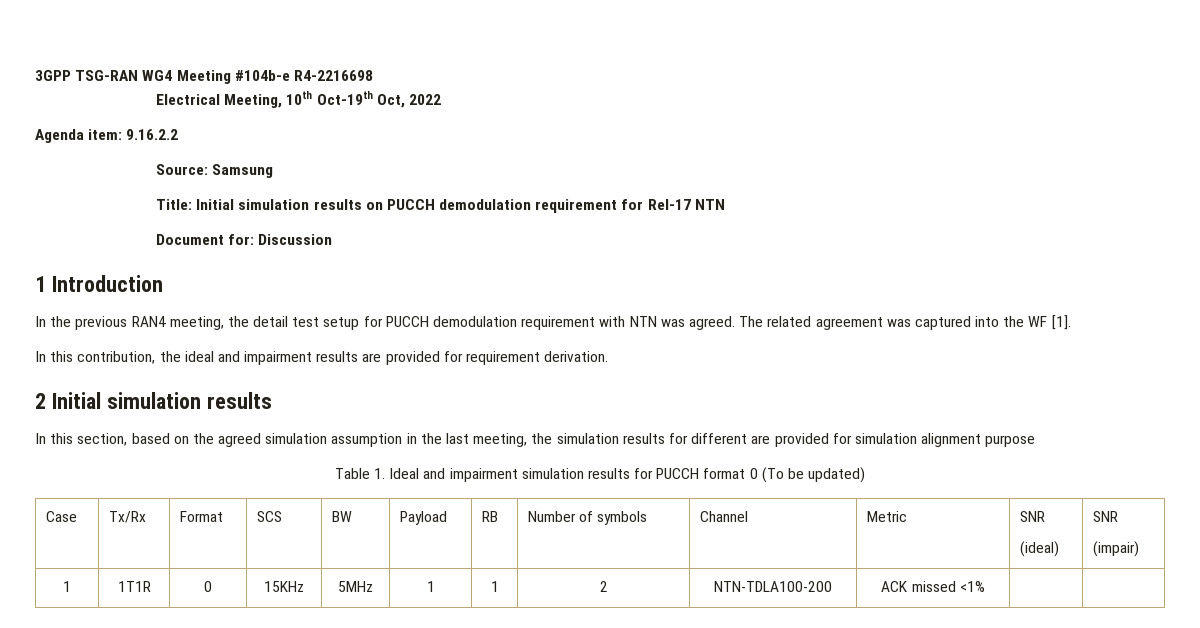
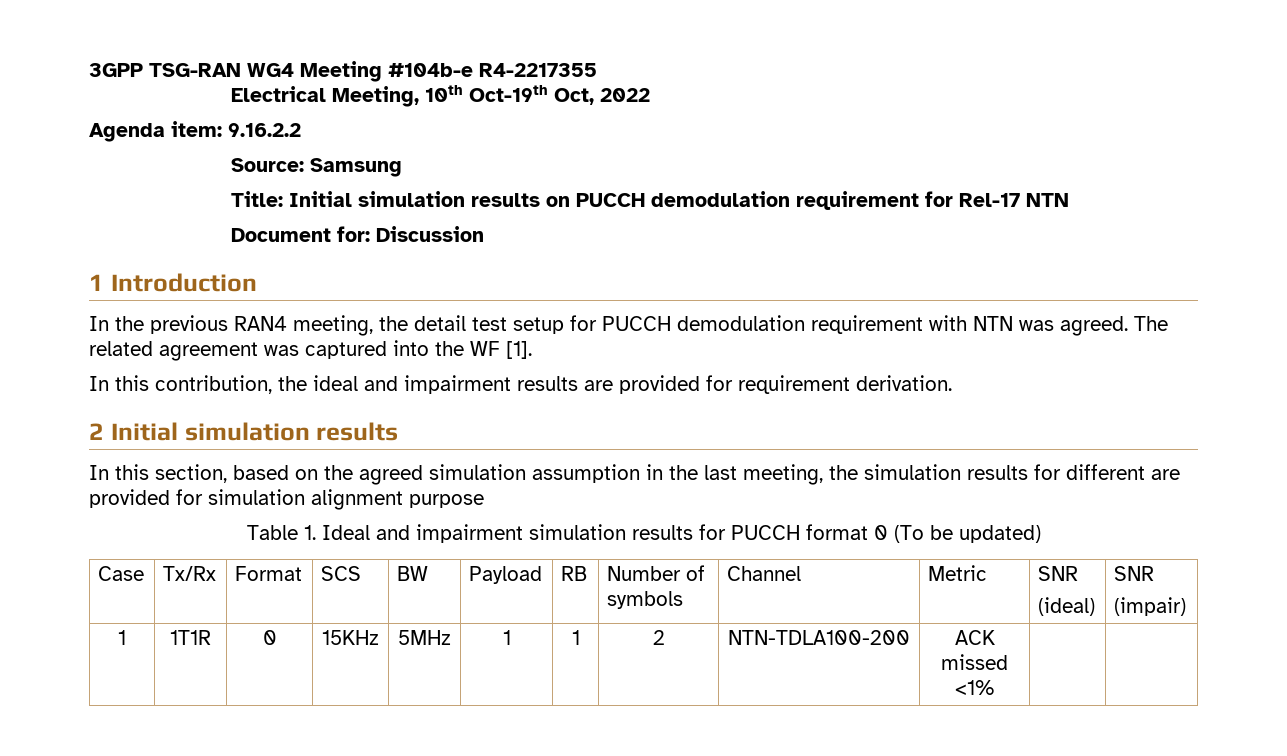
[293,70,373,81] R4-2216698 -> [479,63,597,77] R4-2217355

